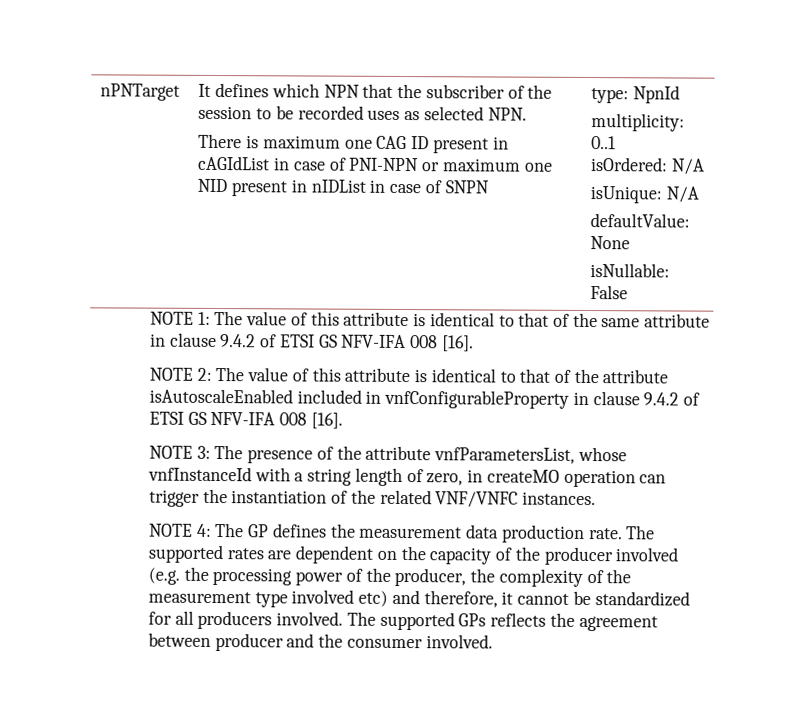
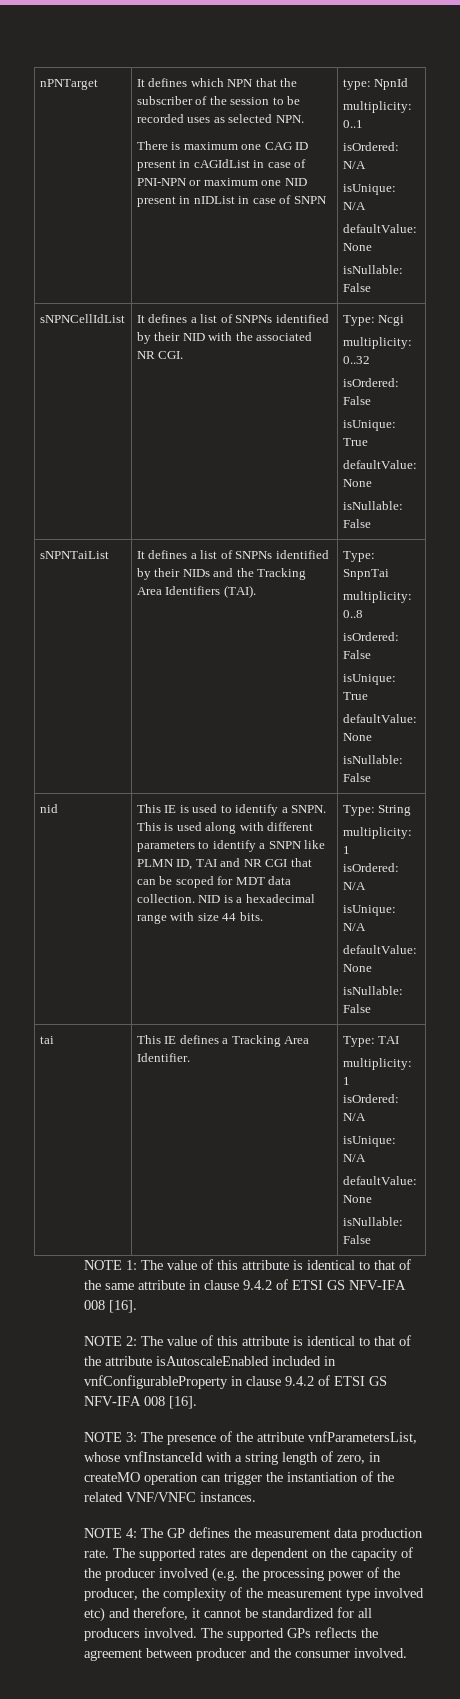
(629, 292) none -> [39,314,125,323] [136,314,329,323] [136,332,313,344] [136,351,184,359] [342,315,405,326] [342,337,412,349] [342,356,370,364] [342,378,399,387] [342,396,371,405] [342,420,396,431] [342,438,368,446] [342,460,417,469] [342,479,372,487] [342,501,403,510] [342,519,371,528] [39,551,109,559] [136,550,329,559] [136,568,307,580] [136,585,256,598] [342,551,375,562] [342,569,389,580] [342,591,412,603] [342,610,363,618] [342,632,399,641] [342,650,371,659] [342,674,396,685] [342,692,368,700] [342,714,417,723] [342,733,372,741] [342,755,403,764] [342,773,371,782] [39,804,58,813] [136,804,327,816] [136,822,314,834] [136,840,326,852] [136,858,312,870] [136,876,292,888] [136,894,315,903] [136,912,263,924] [342,805,412,816] [342,827,412,839] [342,846,350,854] [342,863,399,872] [342,882,366,890] [342,905,396,916] [342,923,366,931] [342,945,417,954] [342,964,372,972] [342,986,403,995] [342,1004,371,1013] [39,1036,54,1044] [136,1035,310,1047] [136,1053,190,1062] [342,1036,400,1047] [342,1058,412,1070] [342,1077,350,1085] [342,1094,399,1103] [342,1113,366,1121] [342,1136,396,1147] [342,1154,366,1162] [342,1176,417,1185] [342,1195,372,1203] [342,1217,403,1226] [342,1235,371,1244] // sNPNCellIdList | It defines a list of SNPNs identified by their NID with the associated NR CGI. | Type: Ncgi // multiplicity: 0..32 // isOrdered: False // isUnique: True // defaultValue: None // isNullable: False // sNPNTaiList | It defines a list of SNPNs identified by their NIDs and the Tracking Area Identifiers (TAI). | Type: SnpnTai // multiplicity: 0..8 // isOrdered: False // isUnique: True // defaultValue: None // isNullable: False // nid | This IE is used to identify a SNPN. This is used along with different parameters to identify a SNPN like PLMN ID, TAI and NR CGI that can be scoped for MDT data collection. NID is a hexadecimal range with size 44 bits. | Type: String // multiplicity: 1 // isOrdered: N/A // isUnique: N/A // defaultValue: None // isNullable: False // tai | This IE defines a Tracking Area Identifier. | Type: TAI // multiplicity: 1 // isOrdered: N/A // isUnique: N/A // defaultValue: None // isNullable: False

